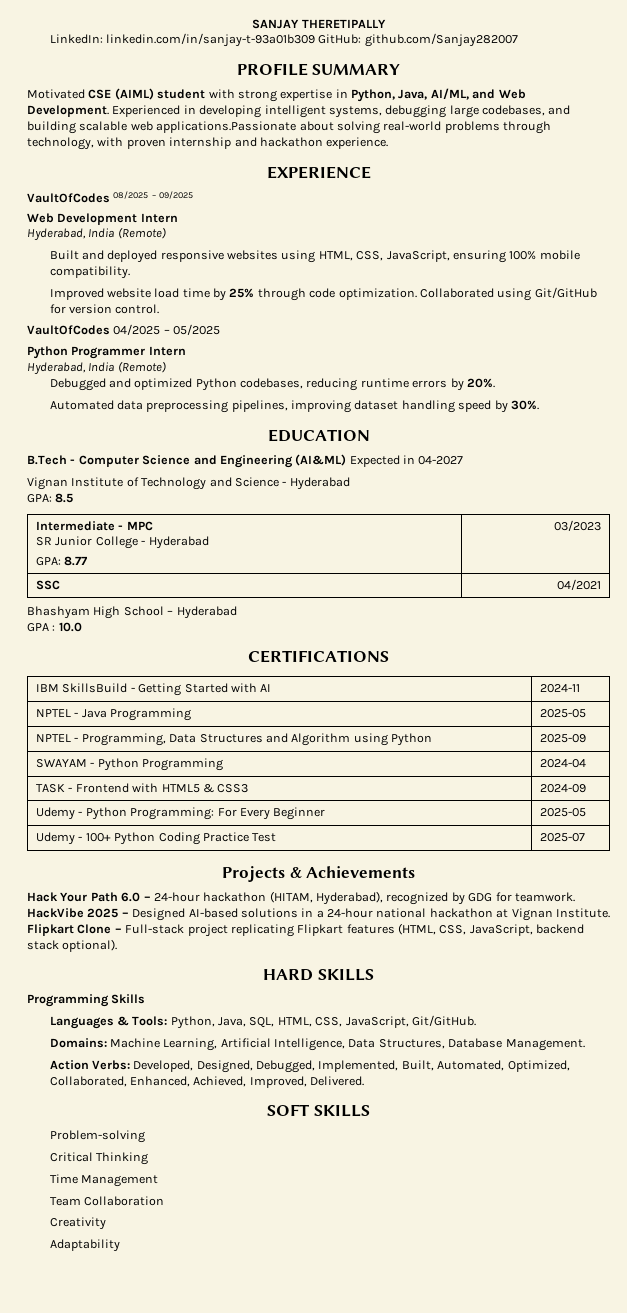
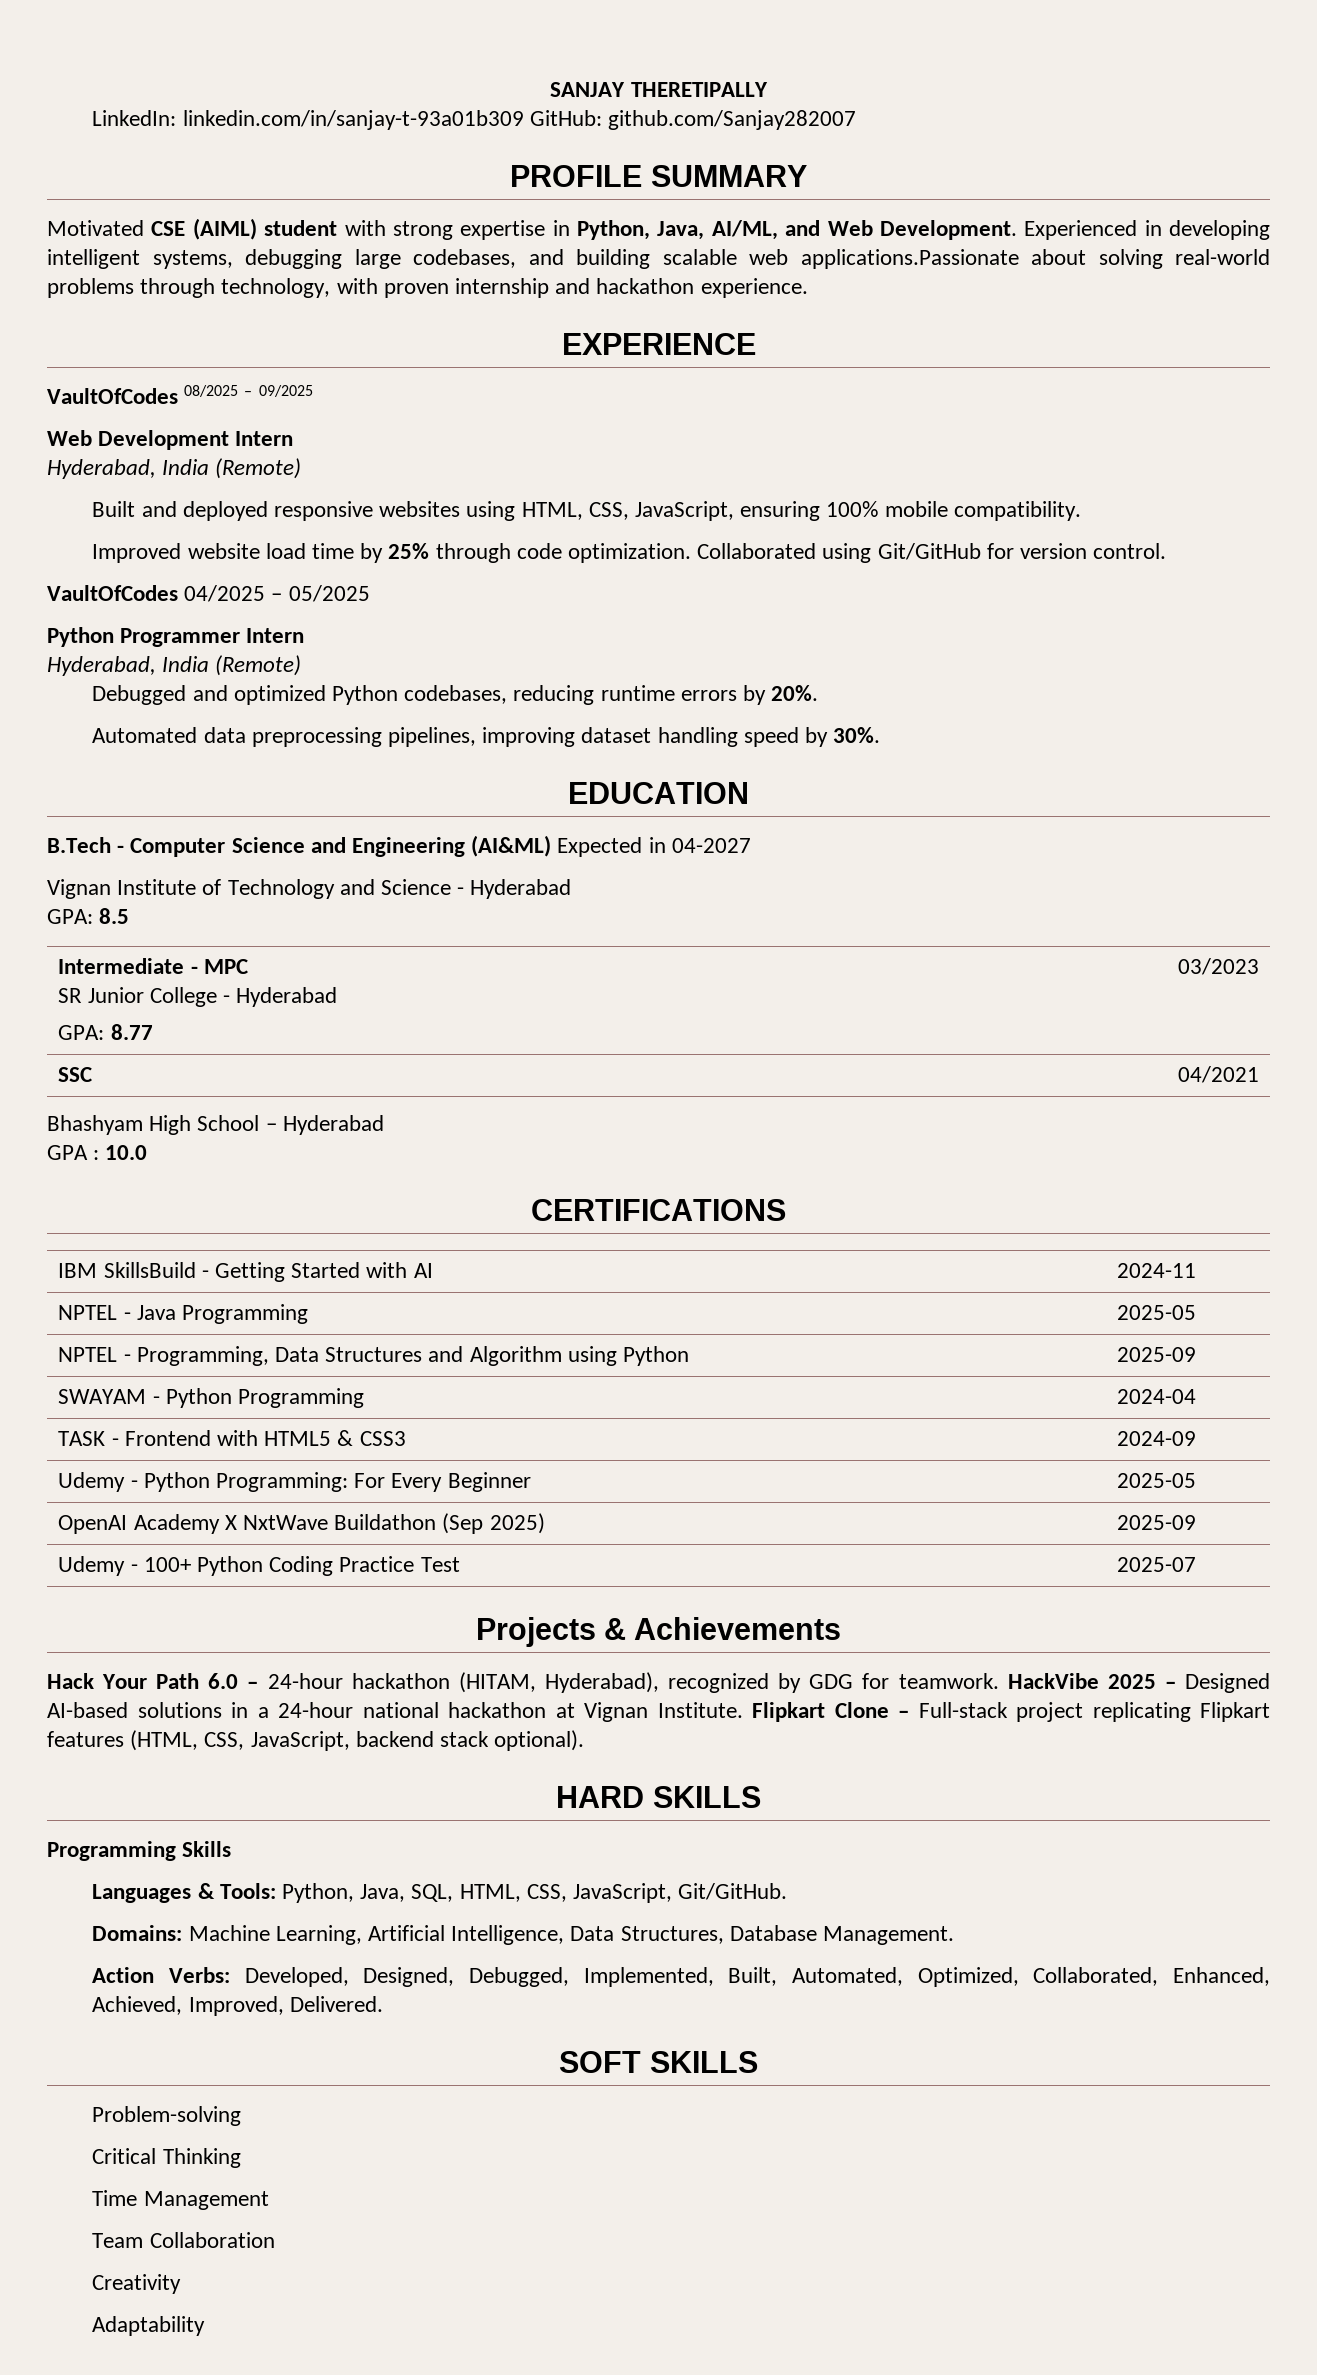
(587, 812) none -> [58,1513,545,1534] [1117,1515,1197,1530] // OpenAI Academy X NxtWave Buildathon (Sep 2025) | 2025-09

